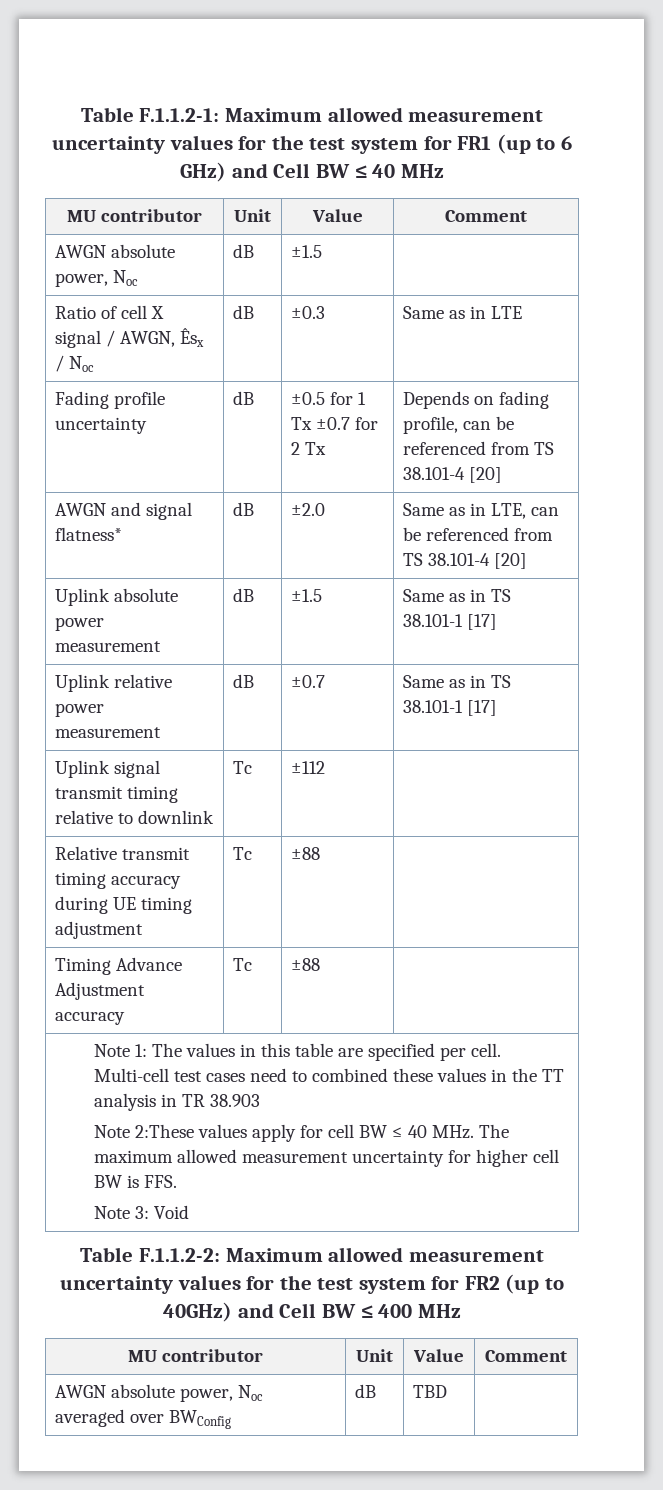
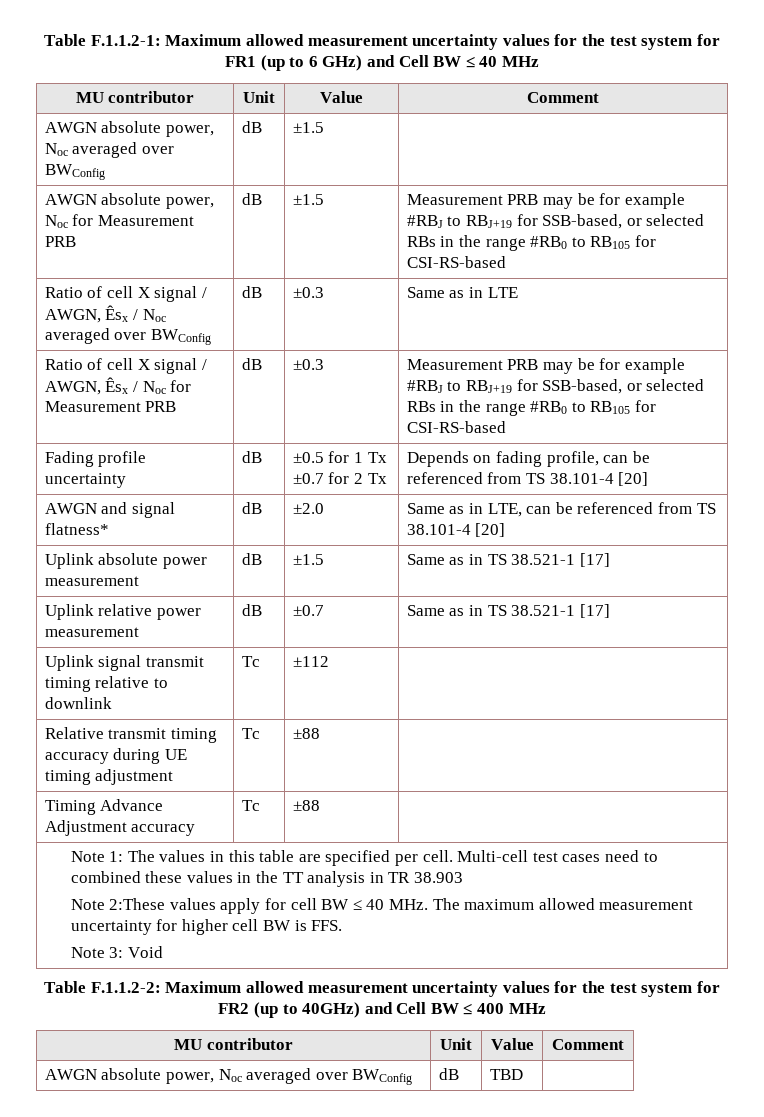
[233,244,255,258] [291,245,323,258] | dB | ±1.5 | -> [72,142,175,158] [44,164,105,180] [241,121,262,133] [292,122,324,133] [44,193,215,209] [44,214,195,228] [44,236,76,247] [241,193,262,205] [292,194,324,205] [406,193,685,209] [406,214,705,229] [406,235,656,251] [406,256,506,268] averaged over BWConfig | dB | ±1.5 | // AWGN absolute power, Noc for Measurement PRB | dB | ±1.5 | Measurement PRB may be for example #RBJ to RBJ+19 for SSB-based, or selected RBs in the range #RB0 to RB105 for CSI-RS-based
(95, 364) none -> [44,328,212,345] averaged over BWConfig
(523, 312) none -> [44,358,207,374] [44,377,192,395] [44,401,177,412] [241,358,262,370] [292,359,324,370] [406,358,685,374] [406,379,705,394] [406,400,656,416] [406,421,506,433] // Ratio of cell X signal / AWGN, Êsx / Noc for Measurement PRB | dB | ±0.3 | Measurement PRB may be for example #RBJ to RBJ+19 for SSB-based, or selected RBs in the range #RB0 to RB105 for CSI-RS-based
[403,614,464,627] 38.101-1 -> [511,554,576,565] 38.521-1
[403,700,464,713] 38.101-1 -> [511,605,576,616] 38.521-1

